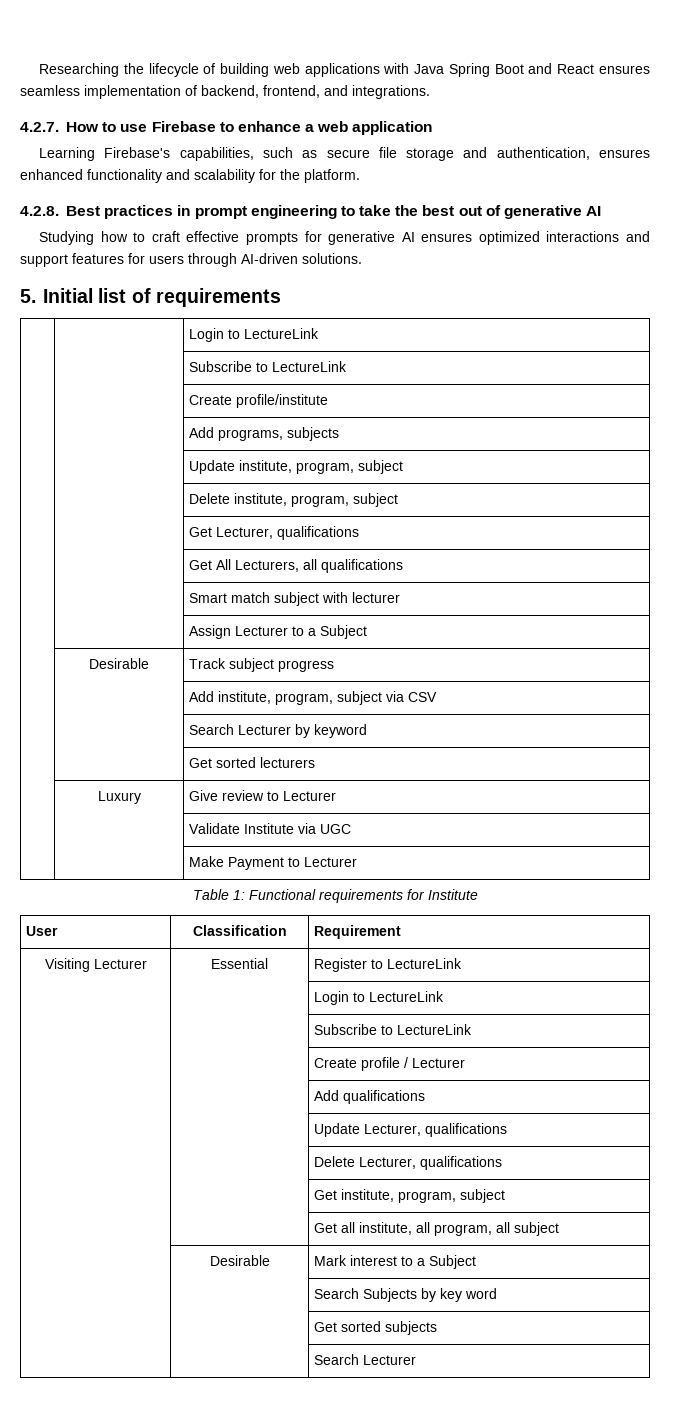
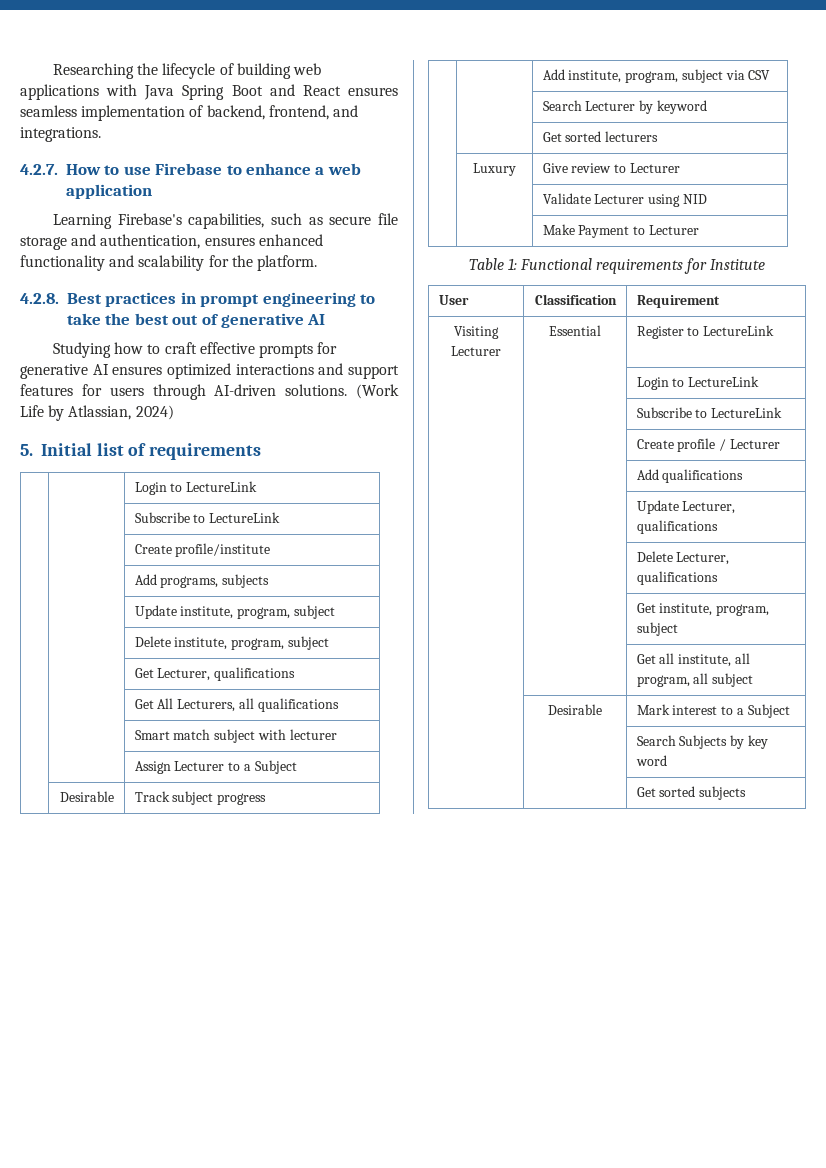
(362, 258) none -> [356,384,399,399] [20,405,174,421] (Work Life by Atlassian, 2024)
[244,823,352,834] Institute via UGC -> [594,194,707,207] Lecturer using NID
[314,1354,417,1365] // | | Search Lecturer -> (747, 793) none

